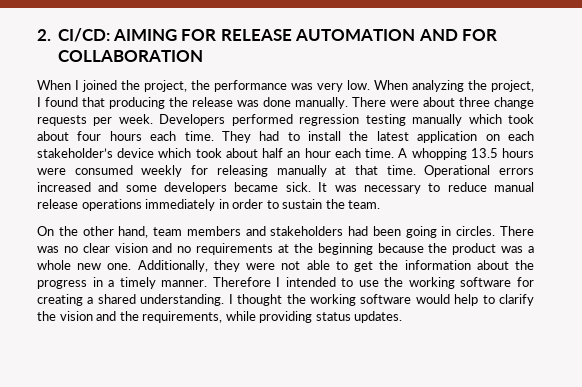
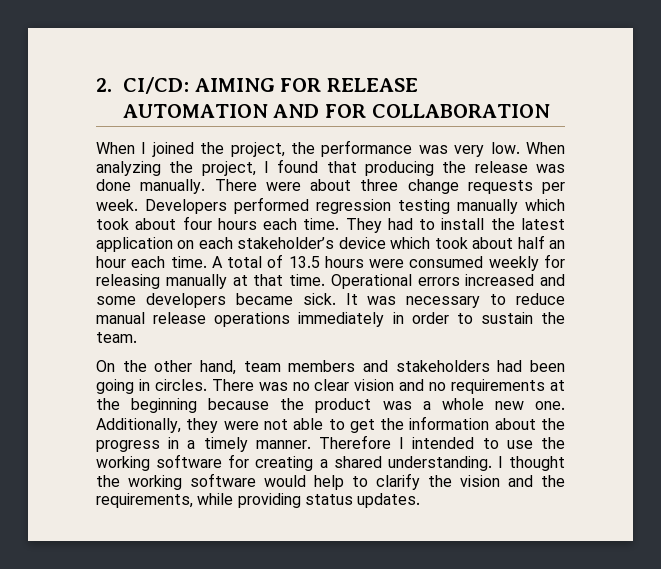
[411,148,467,160] whopping -> [227,254,284,268] total of

